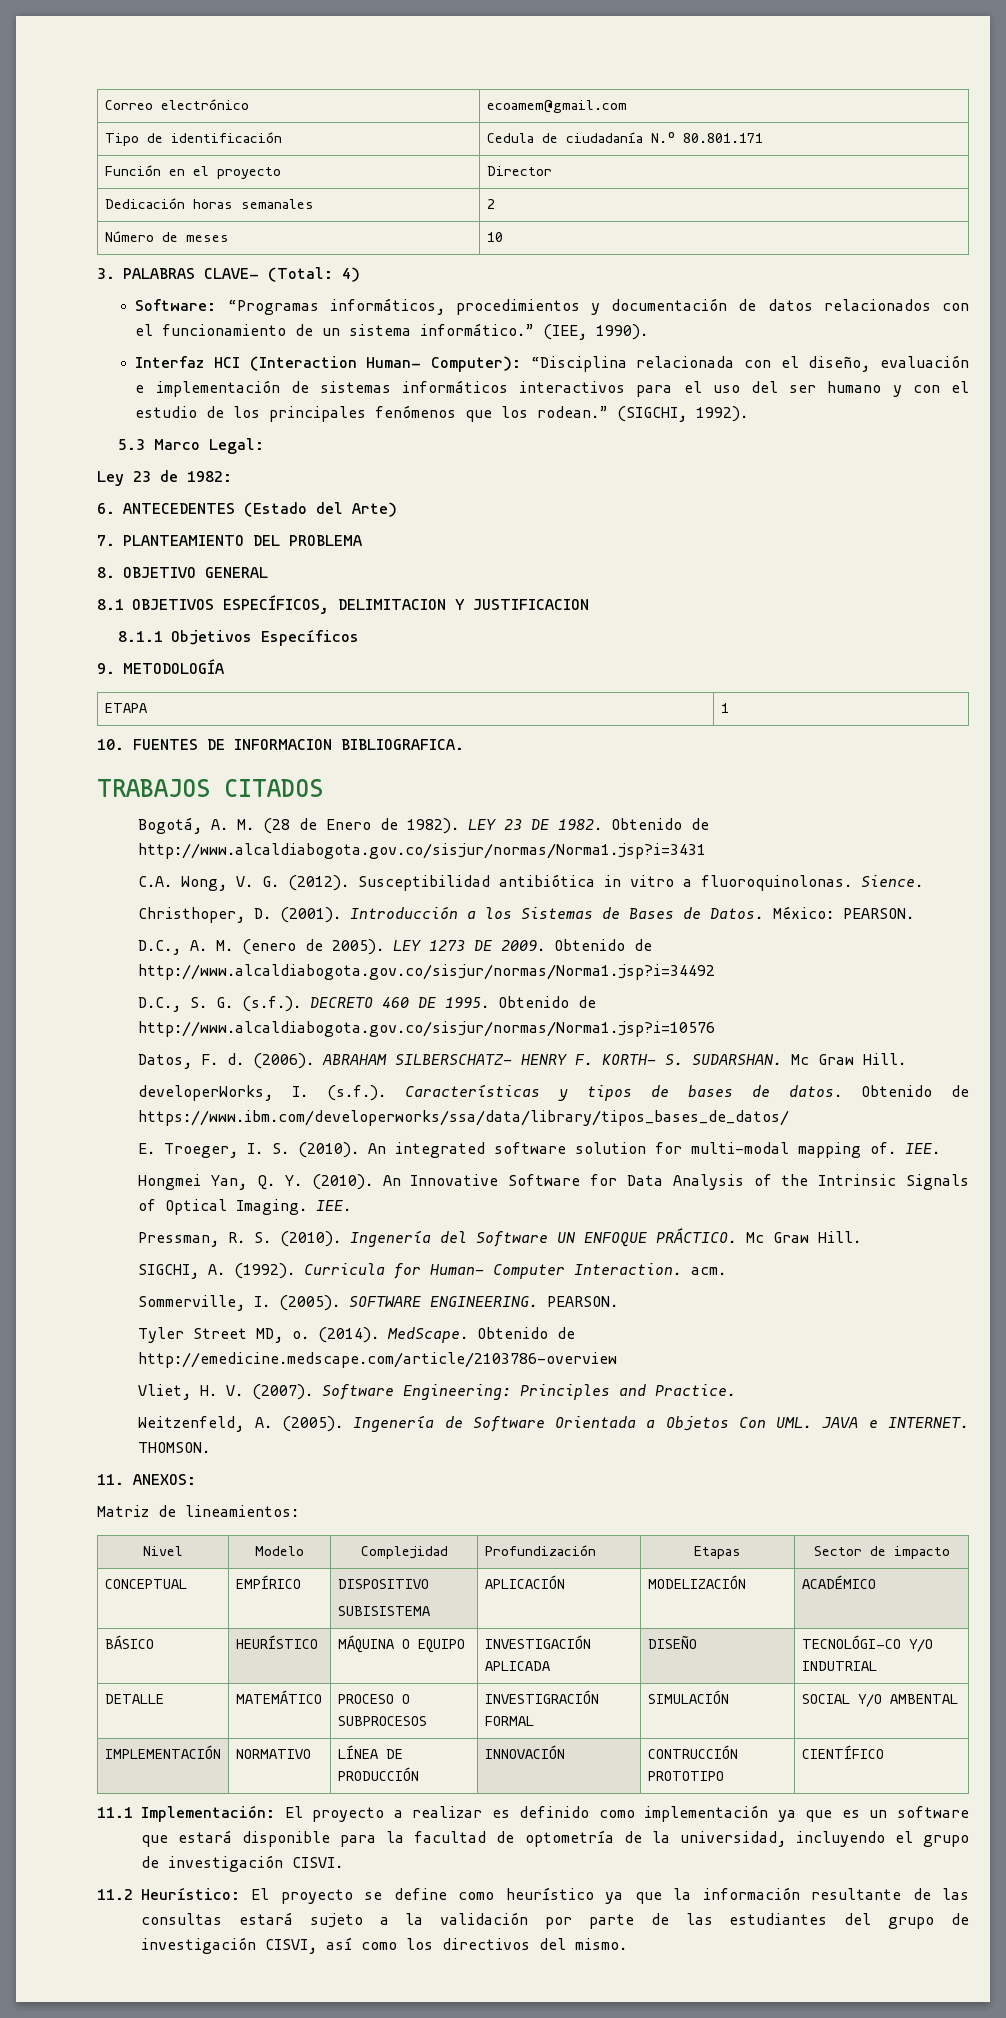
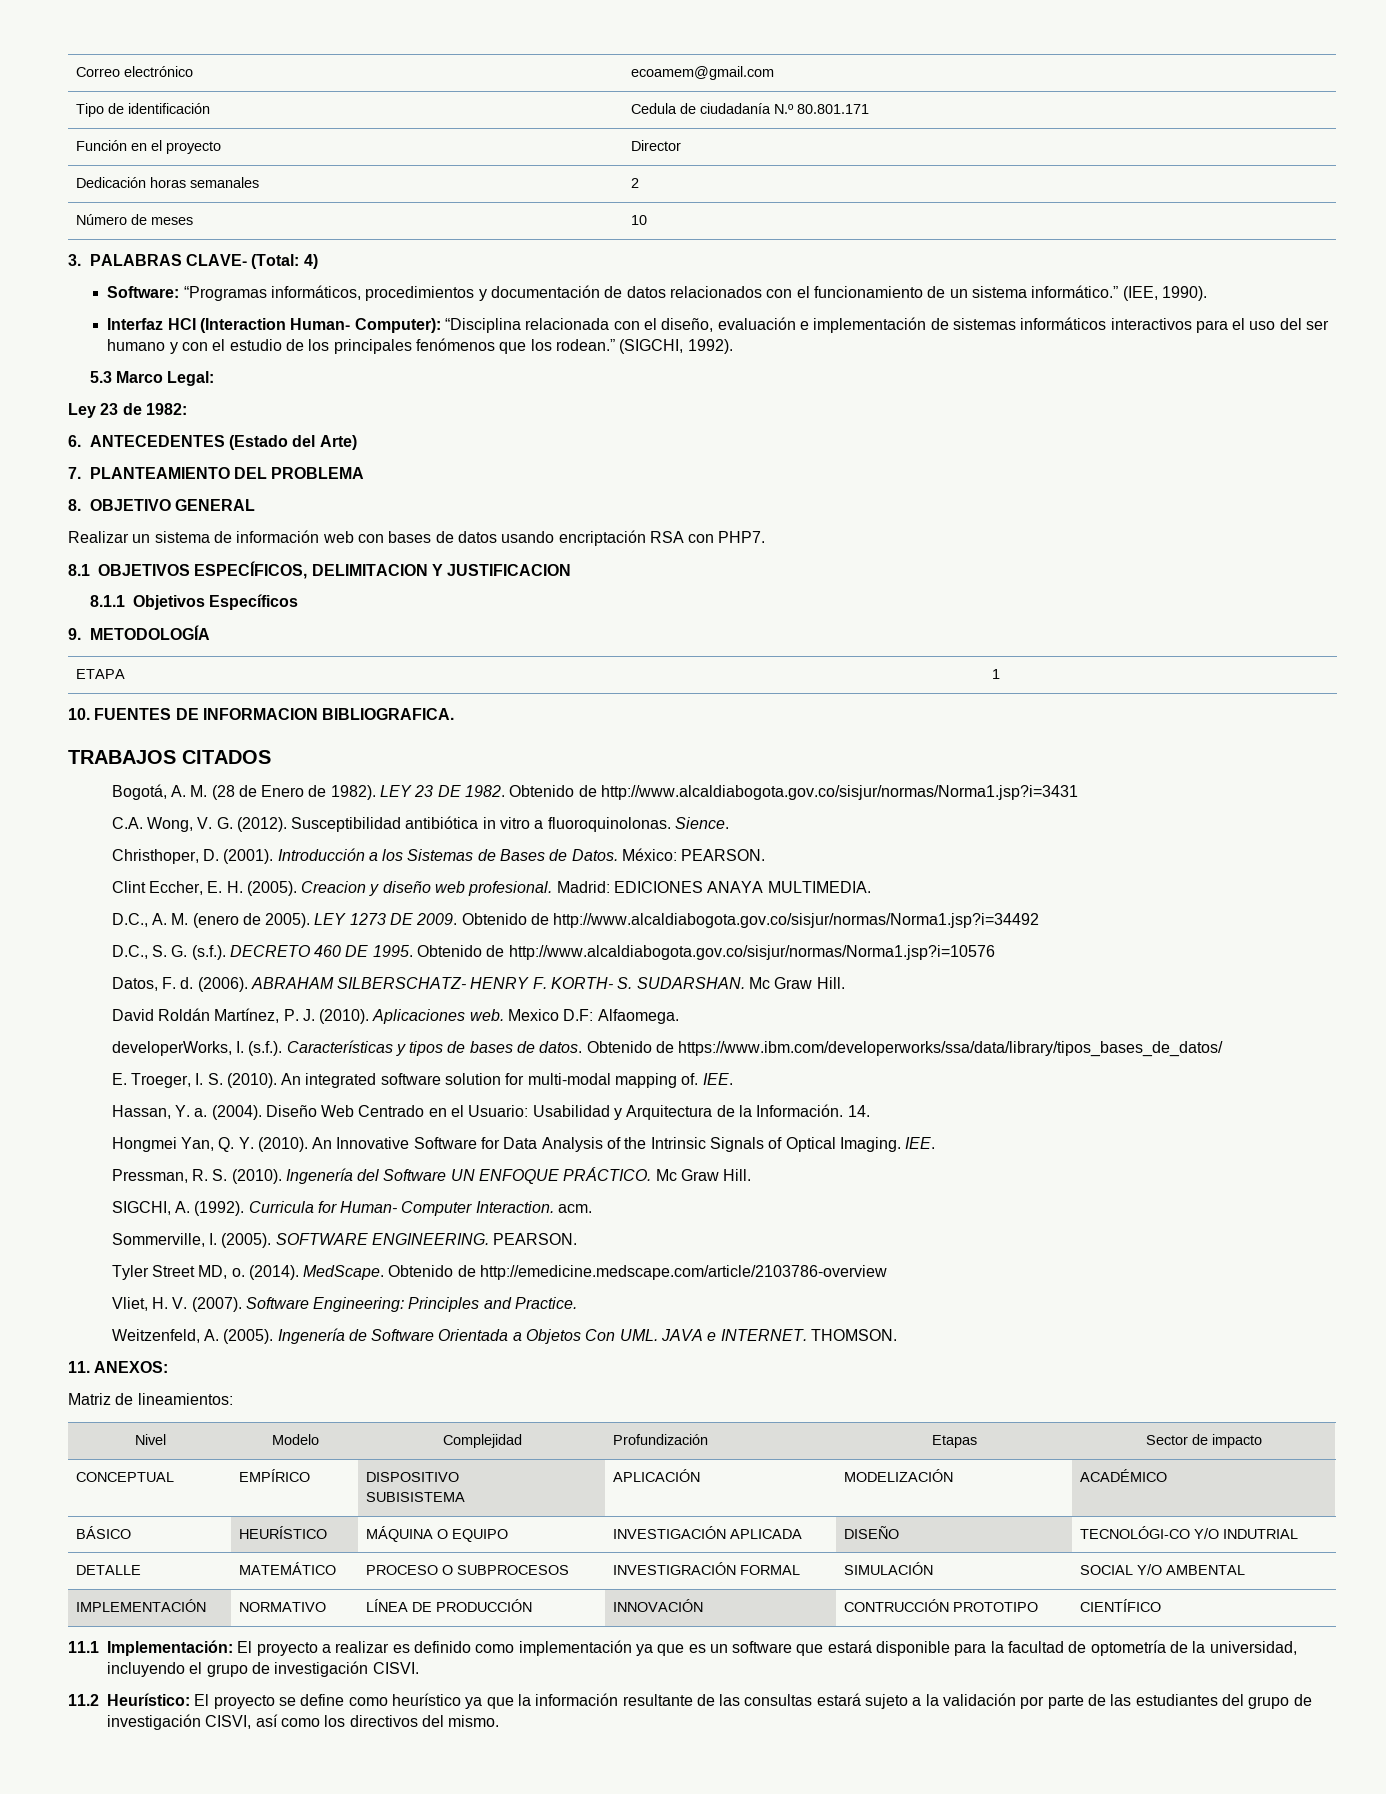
(268, 572) none -> [68,530,766,546] // Realizar un sistema de información web con bases de datos usando encriptación RSA con PHP7.
(915, 913) none -> [111,881,871,896] // Clint Eccher, E. H. (2005). Creacion y diseño web profesional. Madrid: EDICIONES ANAYA MULTIMEDIA.
(907, 1059) none -> [111,1008,679,1024] // David Roldán Martínez, P. J. (2010). Aplicaciones web. Mexico D.F: Alfaomega.
(941, 1148) none -> [111,1104,870,1120] // Hassan, Y. a. (2004). Diseño Web Centrado en el Usuario: Usabilidad y Arquitectura de la Información. 14.

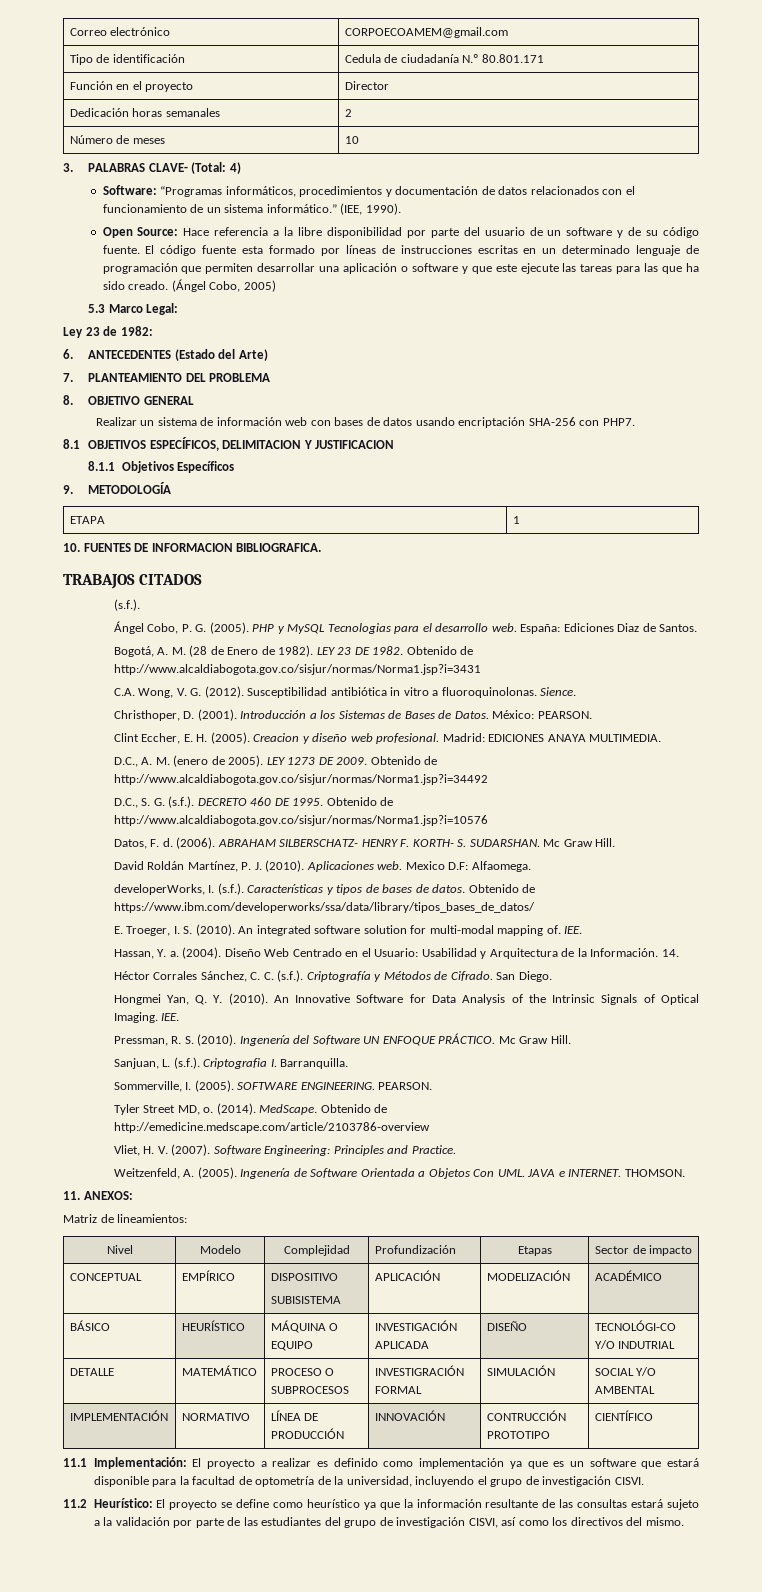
[631,66,775,80] ecoamem@gmail.com -> [344,27,508,38] CORPOECOAMEM@gmail.com
[107,317,1330,333] [107,338,733,354] Interfaz HCI (Interaction Human- Computer): “Disciplina relacionada con el diseño, evaluación e implementación de sistemas informáticos interactivos para el uso del ser humano y con el estudio de los principales fenómenos que los rodean.” (SIGCHI, 1992). -> [102,227,699,238] [102,245,699,256] [102,263,699,274] [102,279,276,292] Open Source: Hace referencia a la libre disponibilidad por parte del usuario de un software y de su código fuente. El código fuente esta formado por líneas de instrucciones escritas en un determinado lenguaje de programación que permiten desarrollar una aplicación o software y que este ejecute las tareas para las que ha sido creado. (Ángel Cobo, 2005)
[649,531,684,543] RSA -> [528,417,576,426] SHA-256
(271, 757) none -> [113,599,140,611] [113,621,698,634] // (s.f.). // Ángel Cobo, P. G. (2005). PHP y MySQL Tecnologias para el desarrollo web. España: Ediciones Diaz de Santos.
(870, 1111) none -> [113,970,552,982] // Héctor Corrales Sánchez, C. C. (s.f.). Criptografía y Métodos de Cifrado. San Diego.
[111,1201,593,1216] SIGCHI, A. (1992). Curricula for Human- Computer Interaction. acm. -> [113,1057,349,1069] Sanjuan, L. (s.f.). Criptografia I. Barranquilla.

